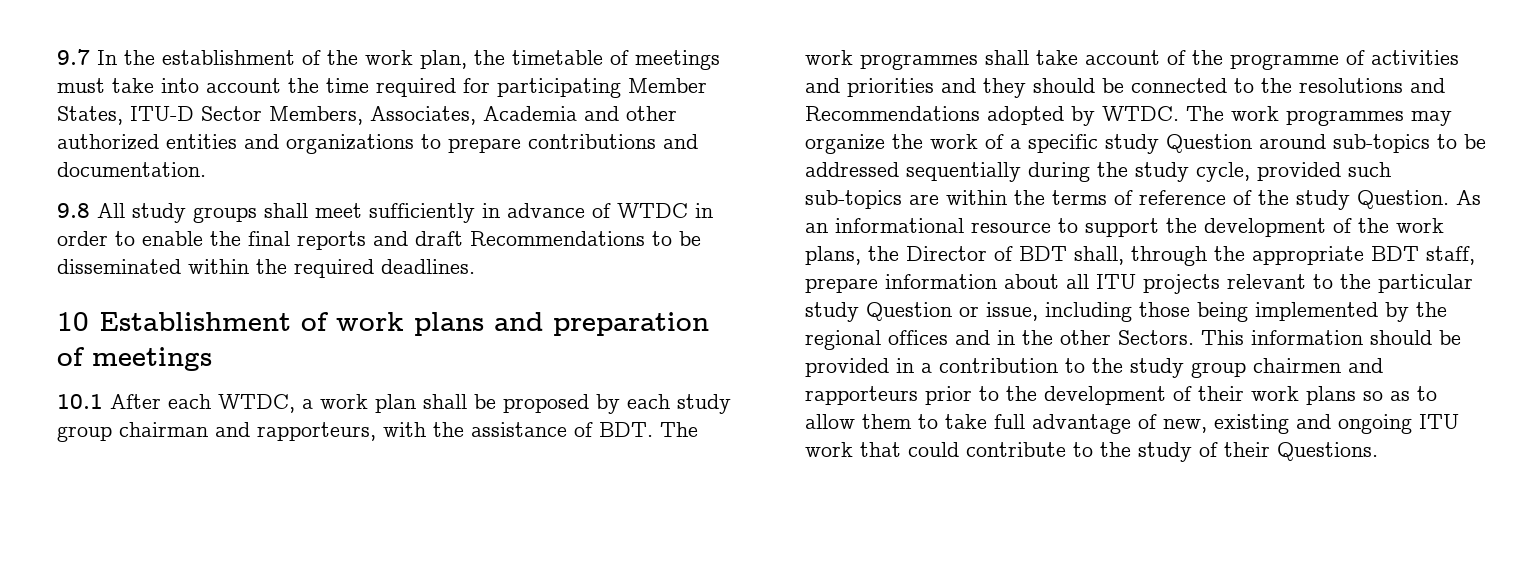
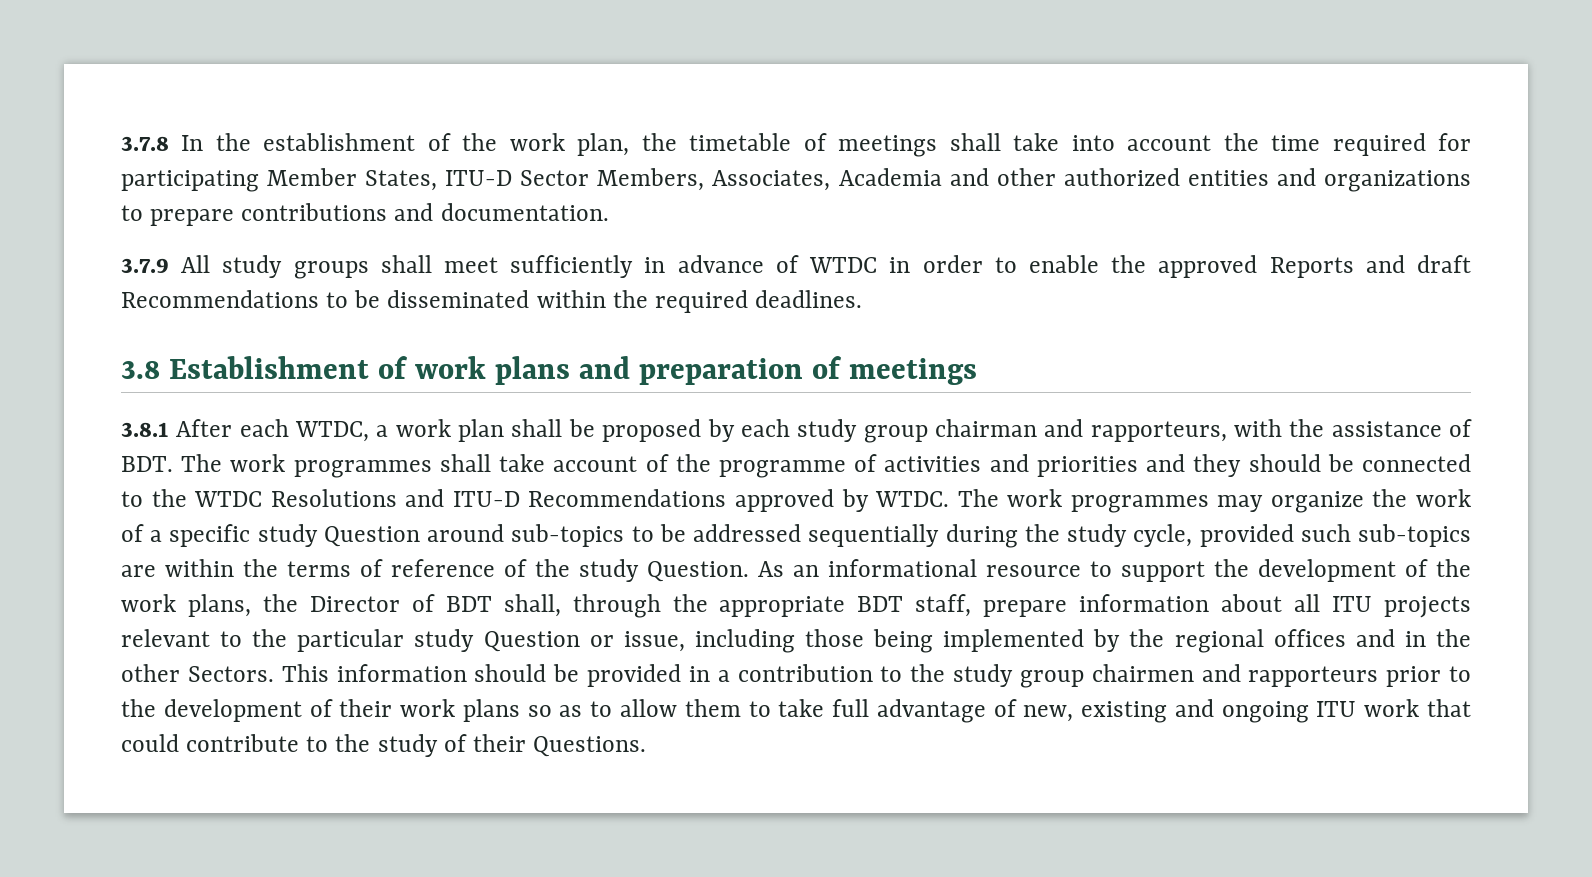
[57,49,90,65] 9.7 -> [121,136,169,151] 3.7.8
[57,78,105,93] must -> [949,133,1001,151] shall
[57,203,90,218] 9.8 -> [121,258,169,273] 3.7.9
[248,231,366,250] final reports -> [1158,255,1354,278] approved Reports
[57,312,89,331] 10 -> [121,361,160,379] 3.8
[57,394,103,409] 10.1 -> [121,422,169,437] 3.8.1
[1299,78,1445,93] [805,106,1064,125] resolutions and Recommendations adopted -> [194,489,834,512] WTDC Resolutions and ITU-D Recommendations approved

